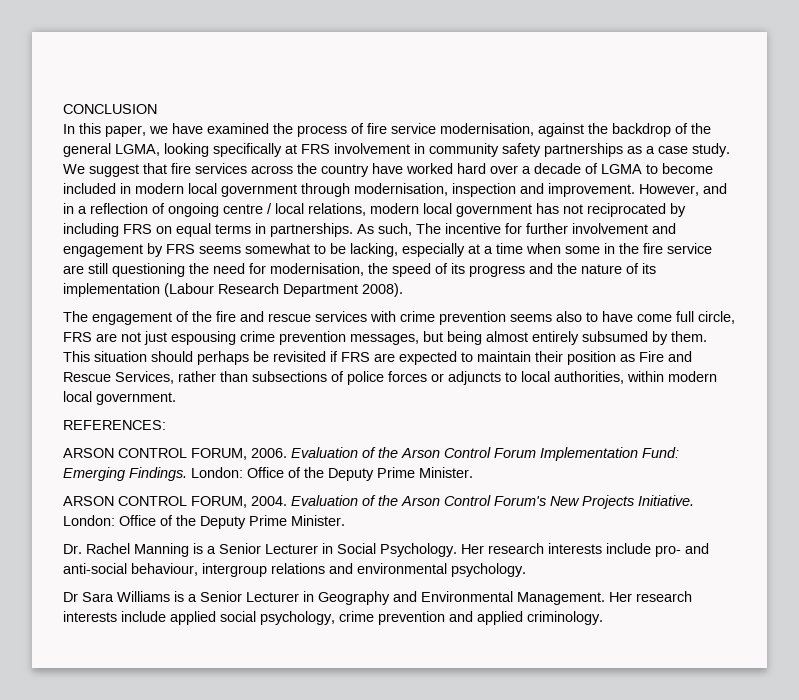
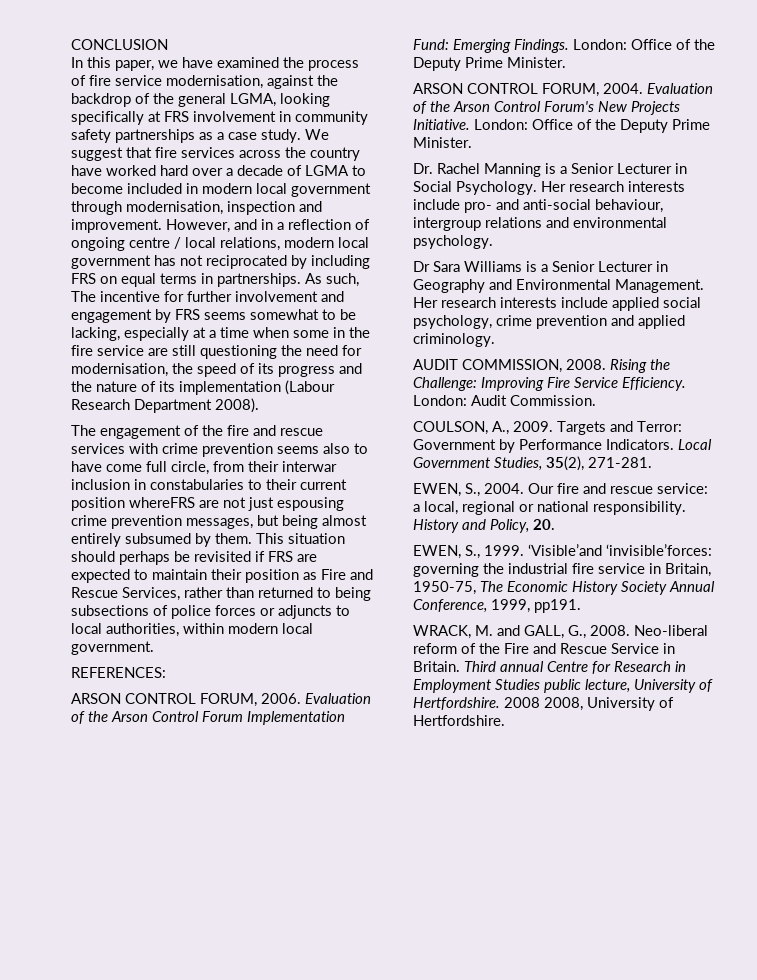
[63,332,92,342] FRS -> [213,461,337,472] [71,479,347,490] [71,497,195,511] from their interwar inclusion in constabularies to their current position whereFRS
(248, 376) none -> [258,587,371,601] returned to being
(603, 618) none -> [413,359,670,373] [413,377,686,391] [413,395,596,406] [413,421,682,435] [413,439,712,453] [413,456,652,471] [413,483,708,497] [413,501,686,515] [413,519,555,533] [413,544,712,559] [413,563,711,577] [413,581,715,595] [413,599,581,613] [413,625,708,639] [413,643,675,654] [413,661,686,674] [413,679,713,693] [413,697,674,711] [413,715,505,726] // AUDIT COMMISSION, 2008. Rising the Challenge: Improving Fire Service Efficiency. London: Audit Commission. // COULSON, A., 2009. Targets and Terror: Government by Performance Indicators. Local Government Studies, 35(2), 271-281. // EWEN, S., 2004. Our fire and rescue service: a local, regional or national responsibility. History and Policy, 20. // EWEN, S., 1999. ‘Visible’and ‘invisible’forces: governing the industrial fire service in Britain, 1950-75, The Economic History Society Annual Conference, 1999, pp191. // WRACK, M. and GALL, G., 2008. Neo-liberal reform of the Fire and Rescue Service in Britain. Third annual Centre for Research in Employment Studies public lecture, University of Hertfordshire. 2008 2008, University of Hertfordshire.

